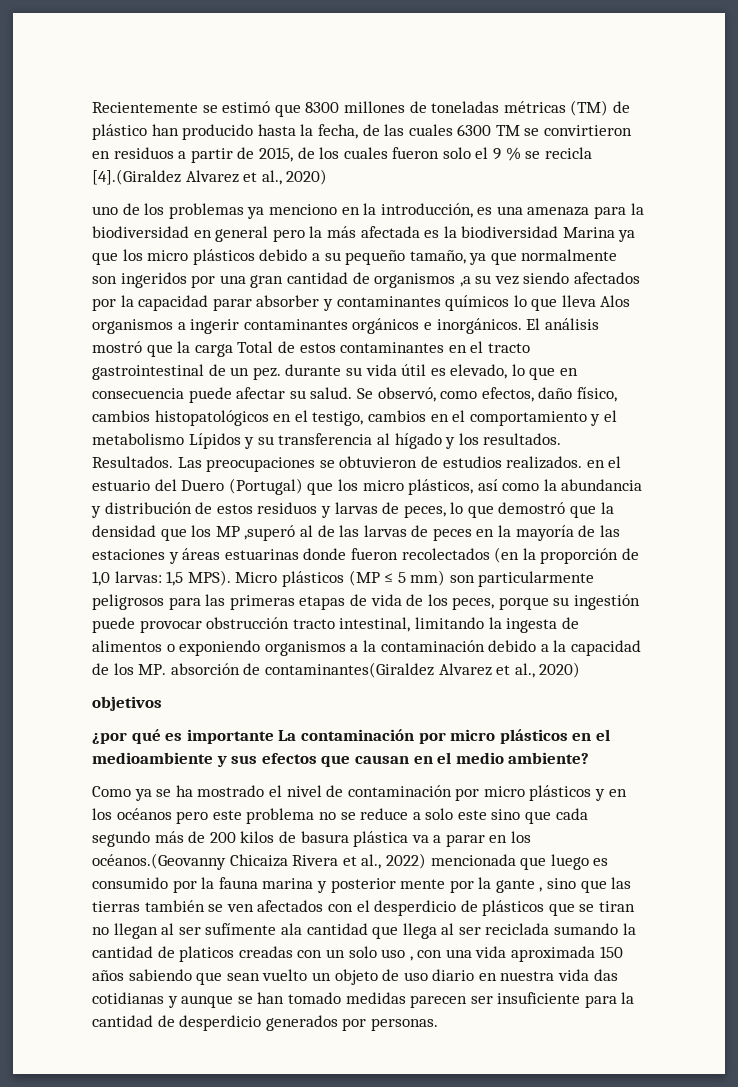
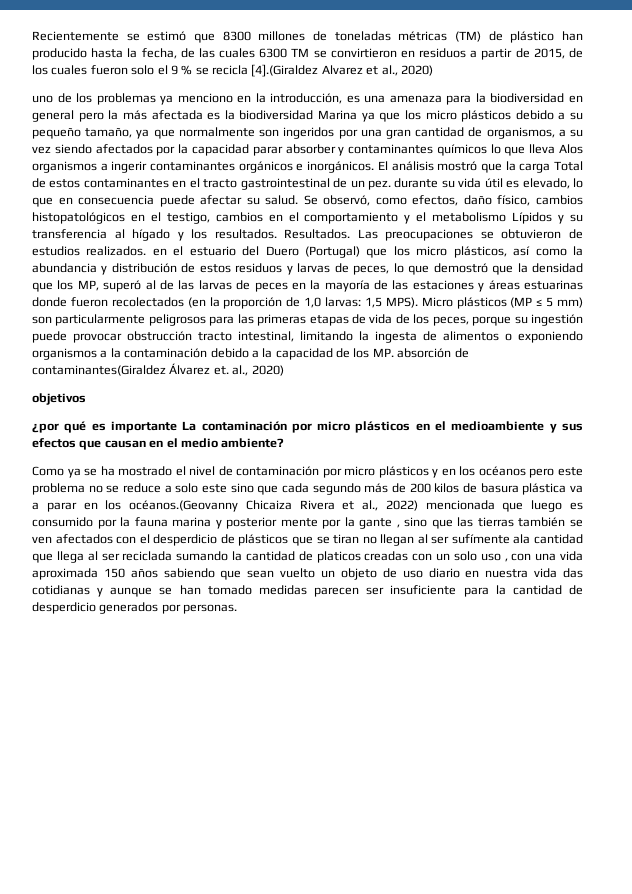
[374,273,471,288] organismos ,a -> [486,127,566,139] organismos, a
[215,525,296,541] MP ,superó -> [77,280,142,292] MP, superó
[438,663,511,676] Alvarez et -> [169,363,229,375] Álvarez et.

